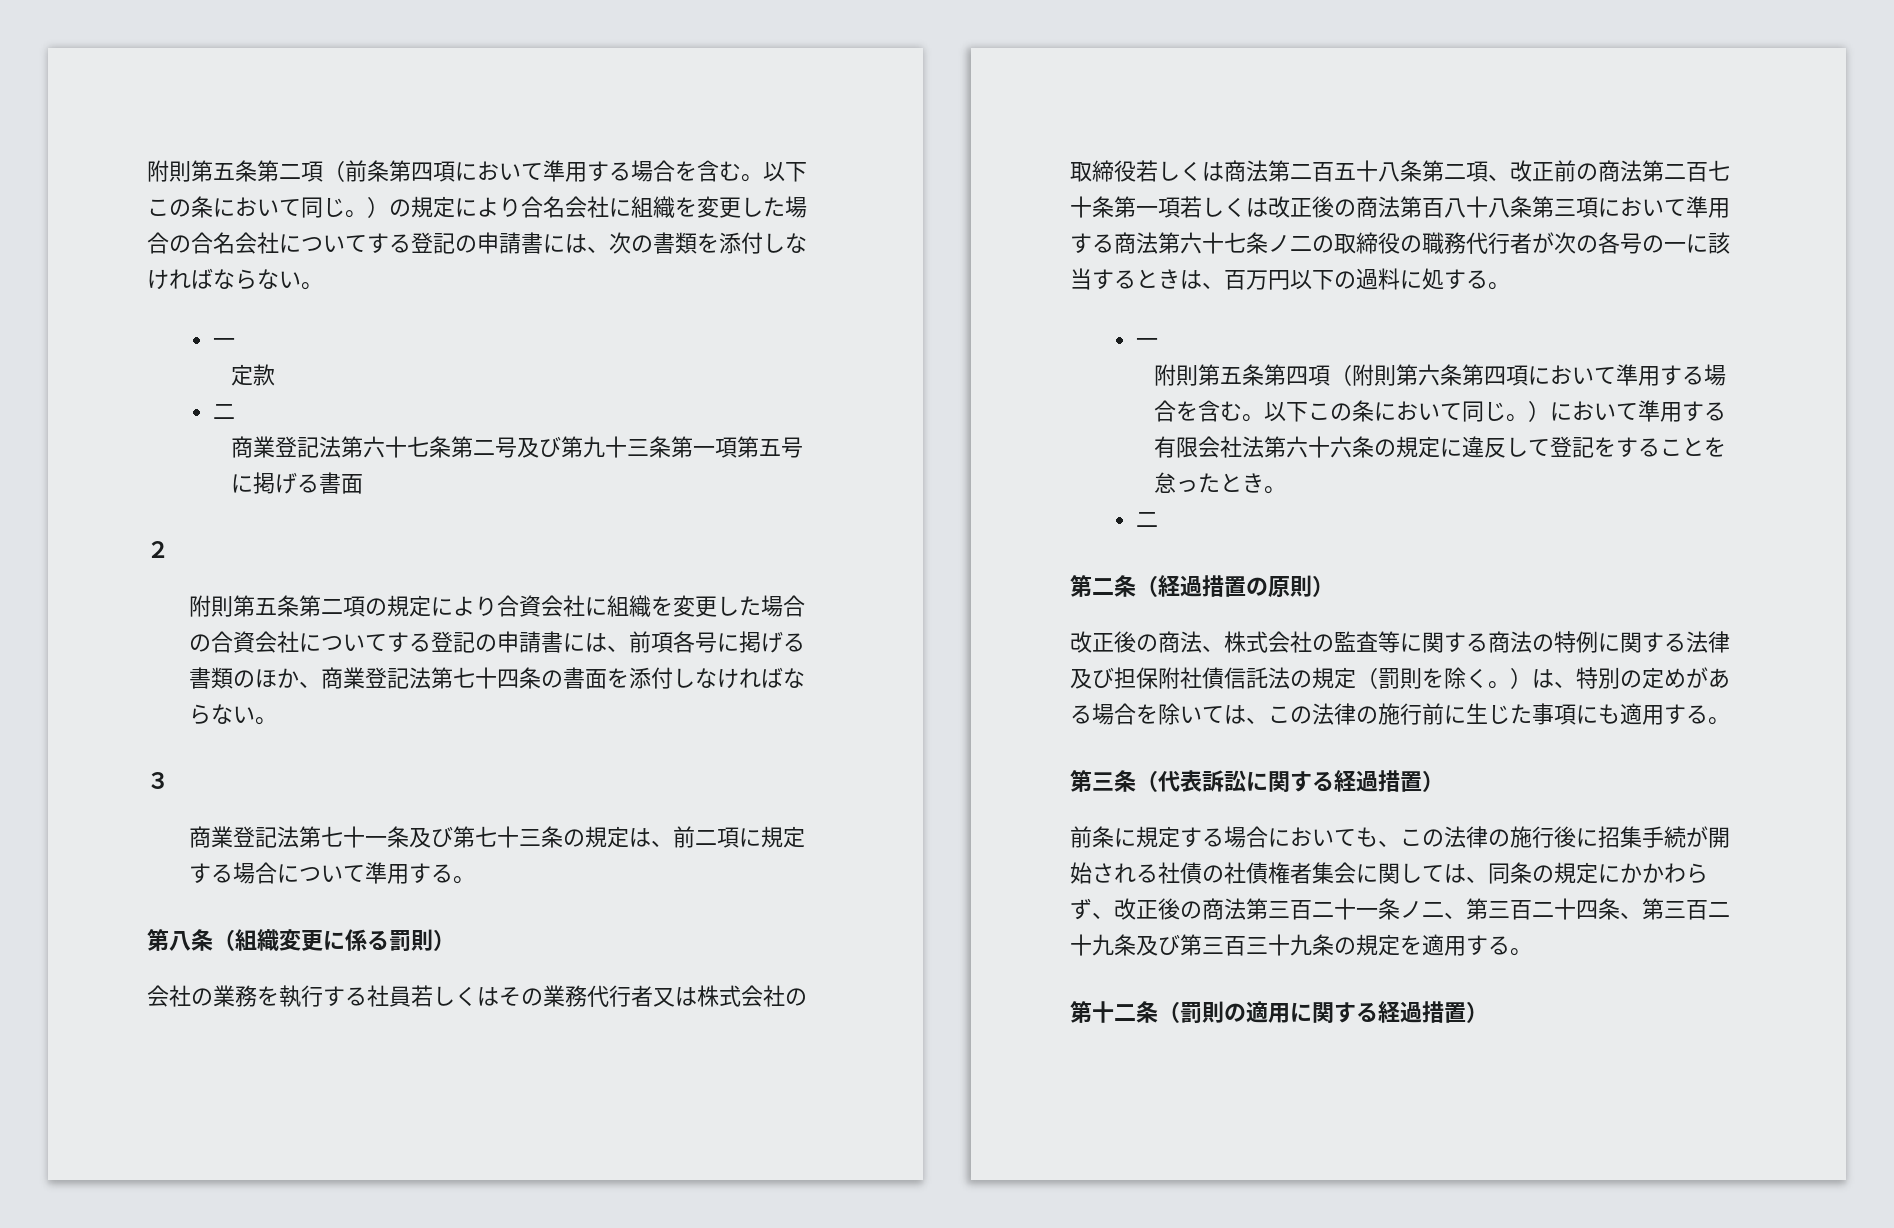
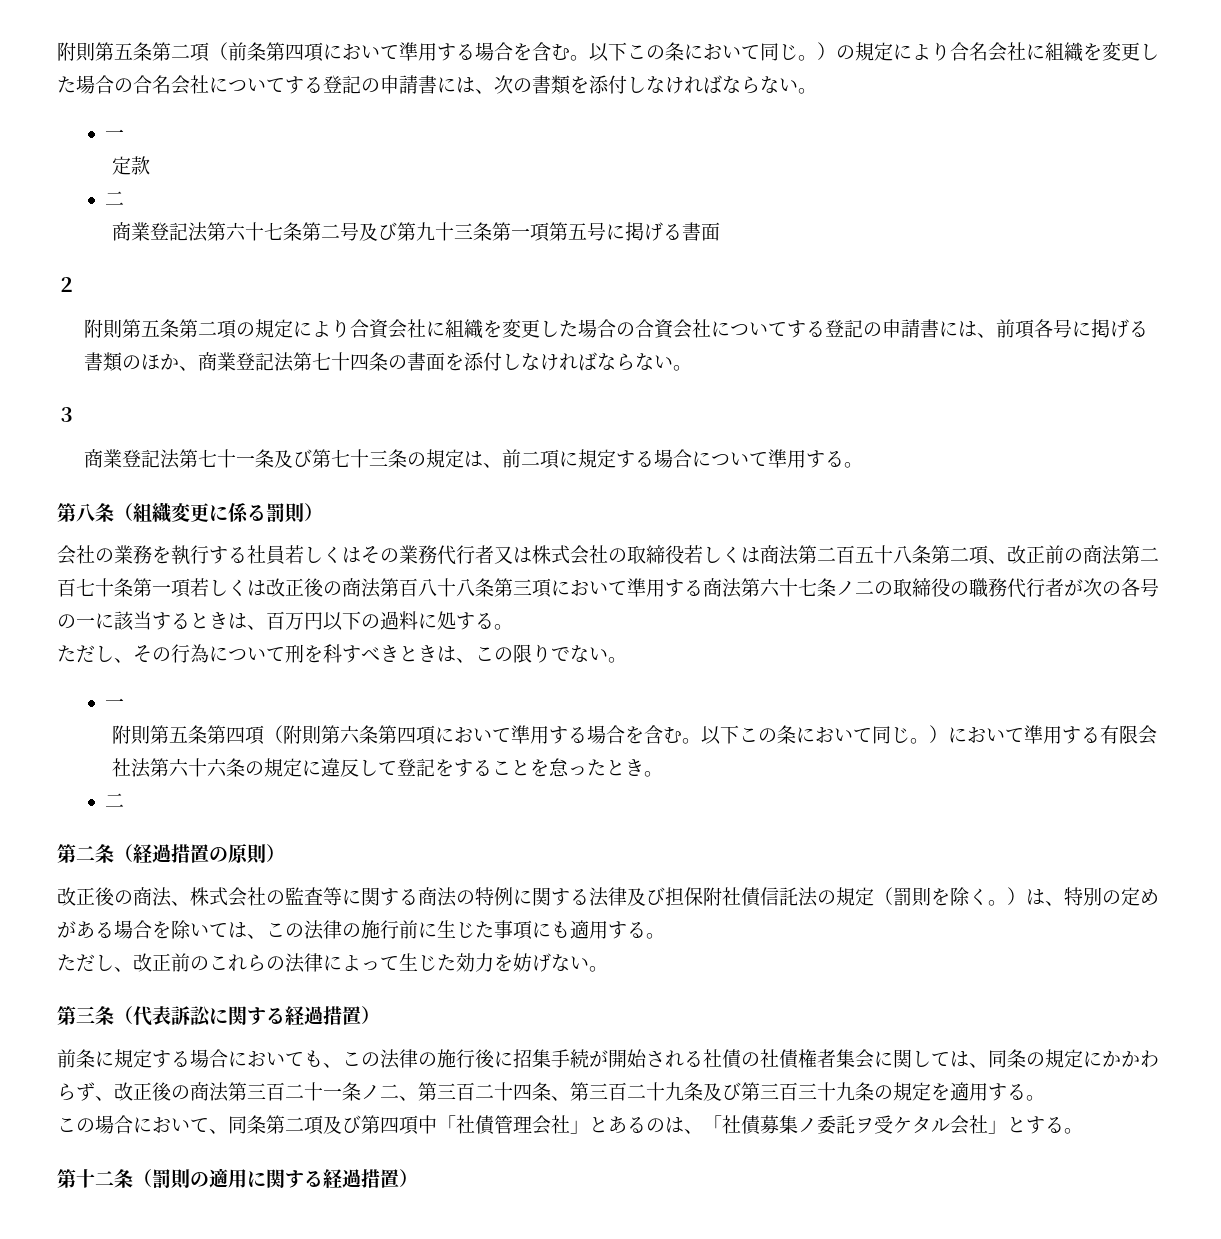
(1510, 286) none -> [57,644,627,663] // ただし、その行為について刑を科すべきときは、この限りでない。
(1730, 721) none -> [57,953,608,973] // ただし、改正前のこれらの法律によって生じた効力を妨げない。
(1532, 952) none -> [57,1115,1083,1135] // この場合において、同条第二項及び第四項中「社債管理会社」とあるのは、「社債募集ノ委託ヲ受ケタル会社」とする。

